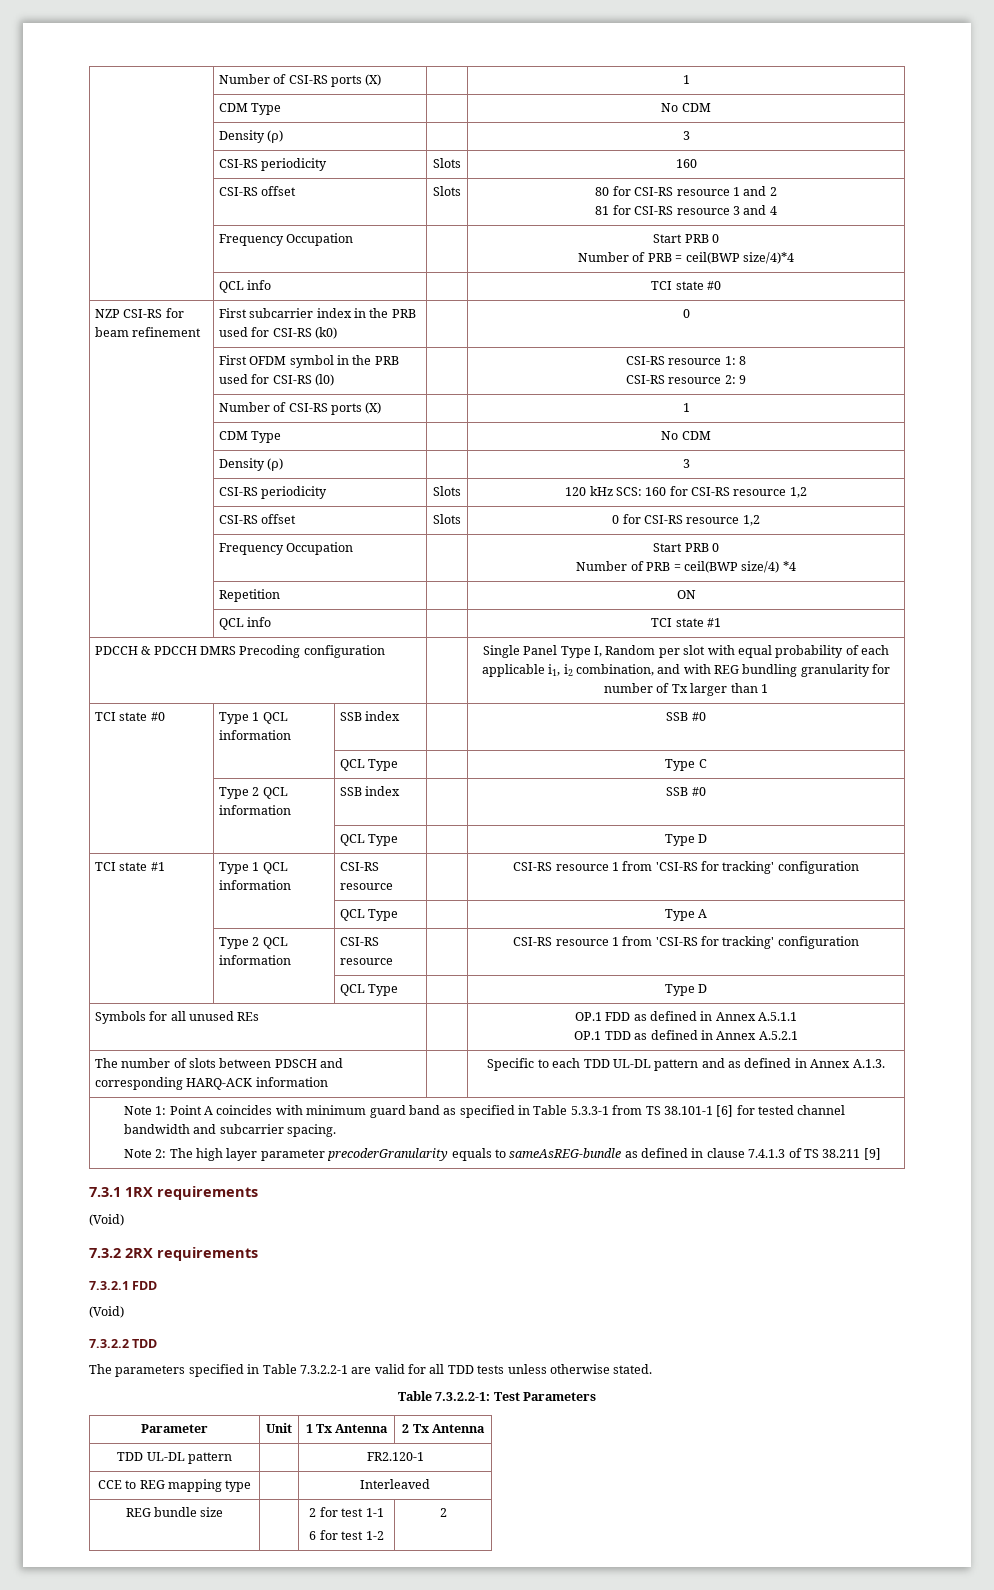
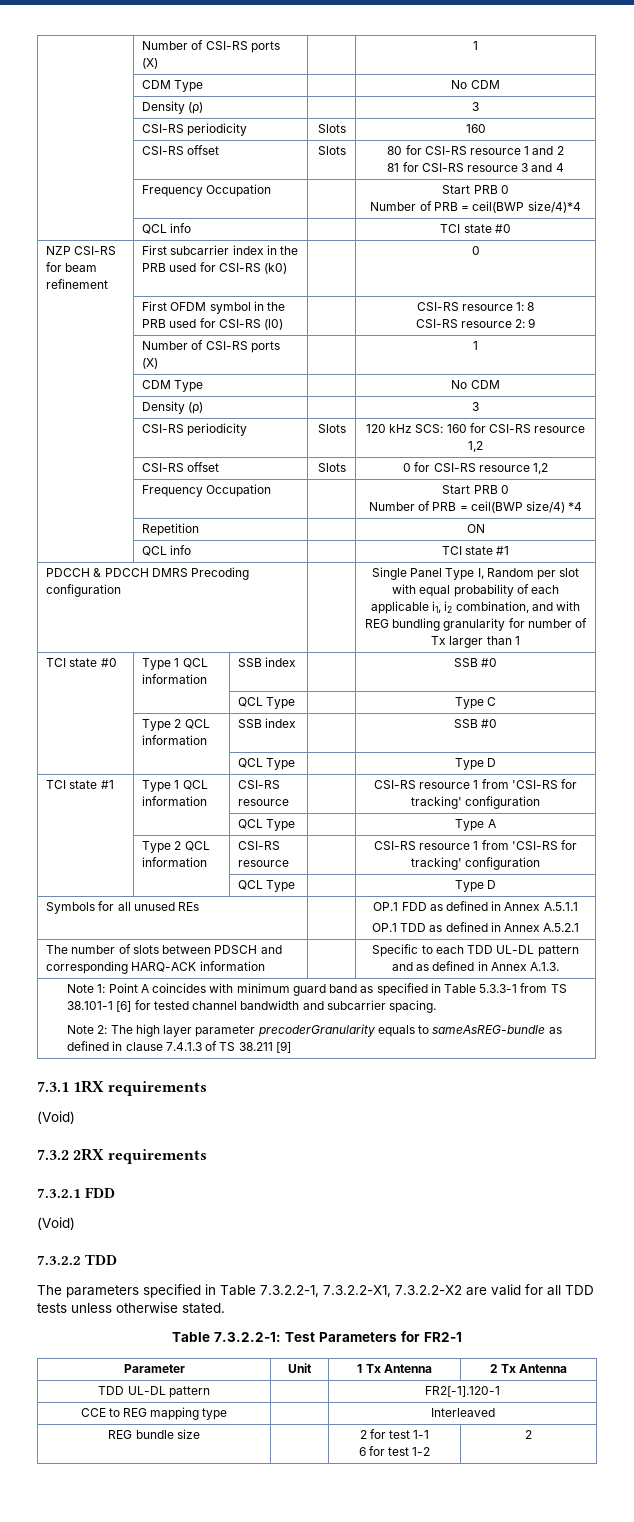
[299,1365,348,1374] 7.3.2.2-1 -> [260,1285,462,1297] 7.3.2.2-1, 7.3.2.2-X1, 7.3.2.2-X2
(597, 1396) none -> [401,1331,462,1342] for FR2-1
[366,1452,424,1461] FR2.120-1 -> [425,1386,500,1397] FR2[-1].120-1

